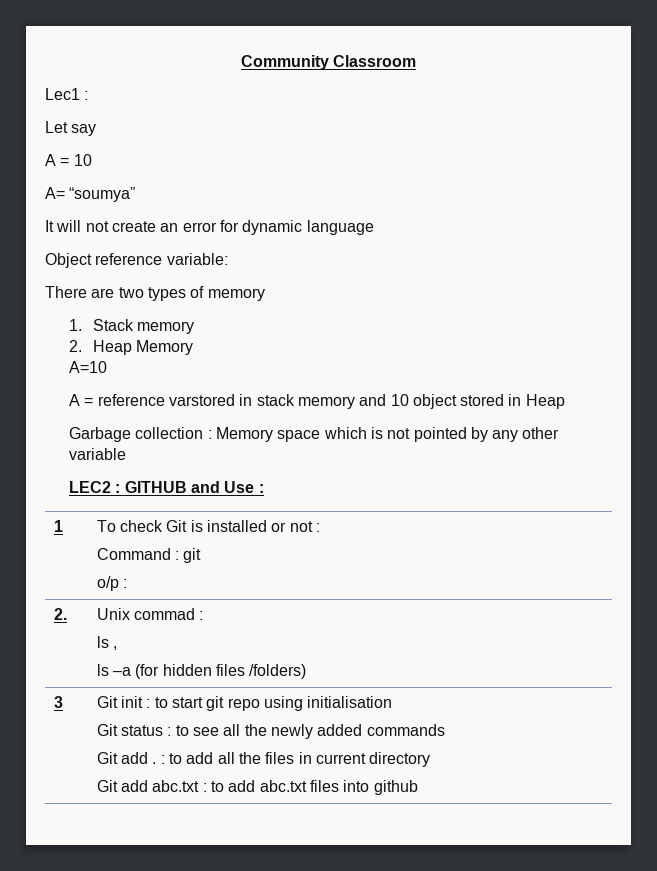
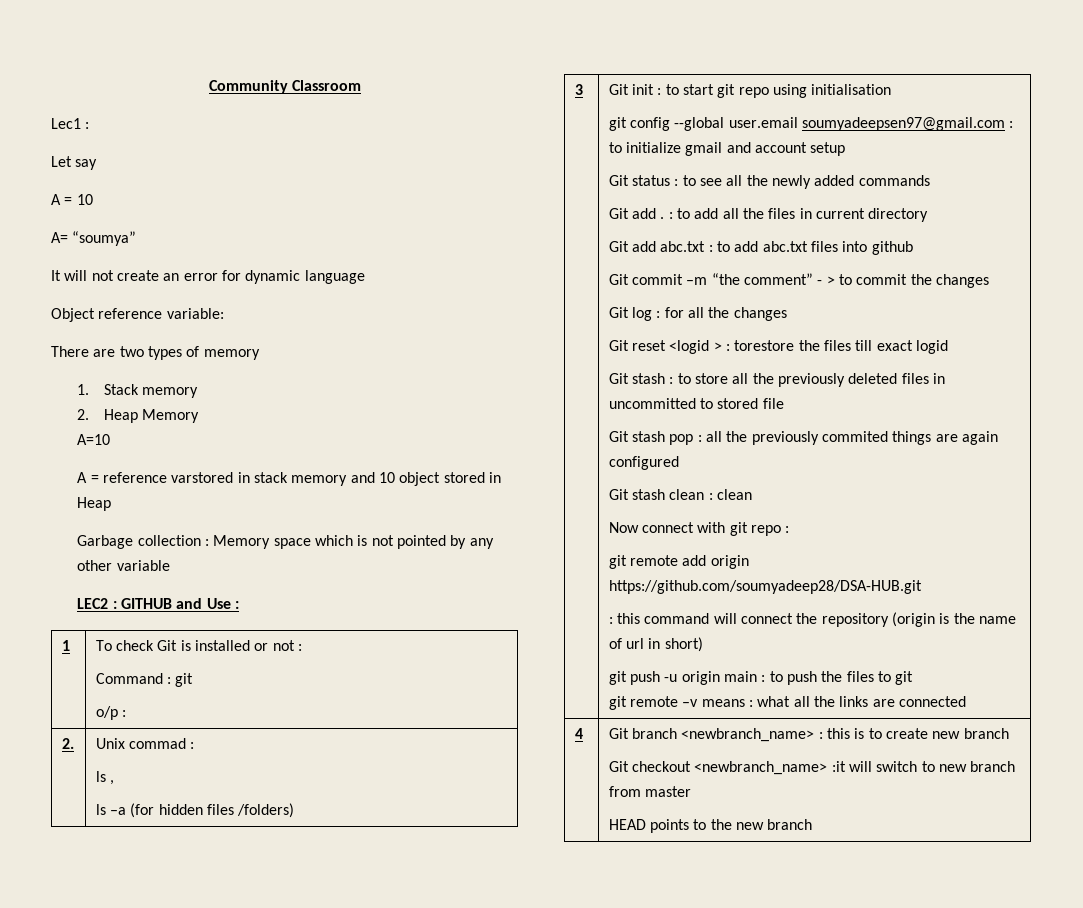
(393, 702) none -> [608,117,1014,131] [608,142,846,156] // git config --global user.email soumyadeepsen97@gmail.com : to initialize gmail and account setup
(418, 787) none -> [608,273,989,288] [608,307,787,321] [608,340,948,354] [608,373,945,387] [608,398,784,409] [608,431,998,445] [608,456,679,470] [608,489,752,500] [608,522,790,536] [608,555,749,569] [608,580,922,594] [608,612,1016,627] [608,637,703,652] [608,671,914,685] [608,696,966,710] [574,728,583,739] [608,728,1009,742] [608,761,1016,775] [608,786,691,797] [608,819,813,833] // Git commit –m “the comment” - > to commit the changes // Git log : for all the changes // Git reset <logid > : torestore the files till exact logid // Git stash : to store all the previously deleted files in uncommitted to stored file // Git stash pop : all the previously commited things are again configured // Git stash clean : clean // Now connect with git repo : // git remote add origin https://github.com/soumyadeep28/DSA-HUB.git // : this command will connect the repository (origin is the name of url in short) // git push -u origin main : to push the files to git // git remote –v means : what all the links are connected // 4 | Git branch <newbranch_name> : this is to create new branch // Git checkout <newbranch_name> :it will switch to new branch from master // HEAD points to the new branch

